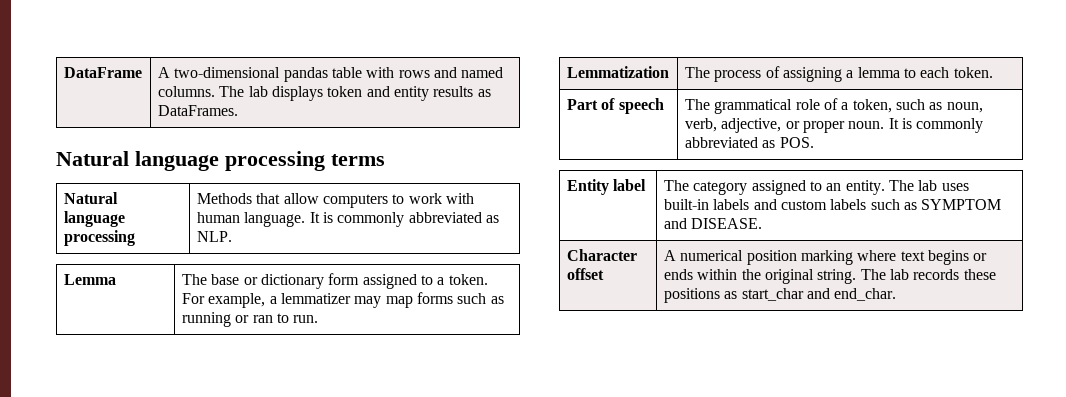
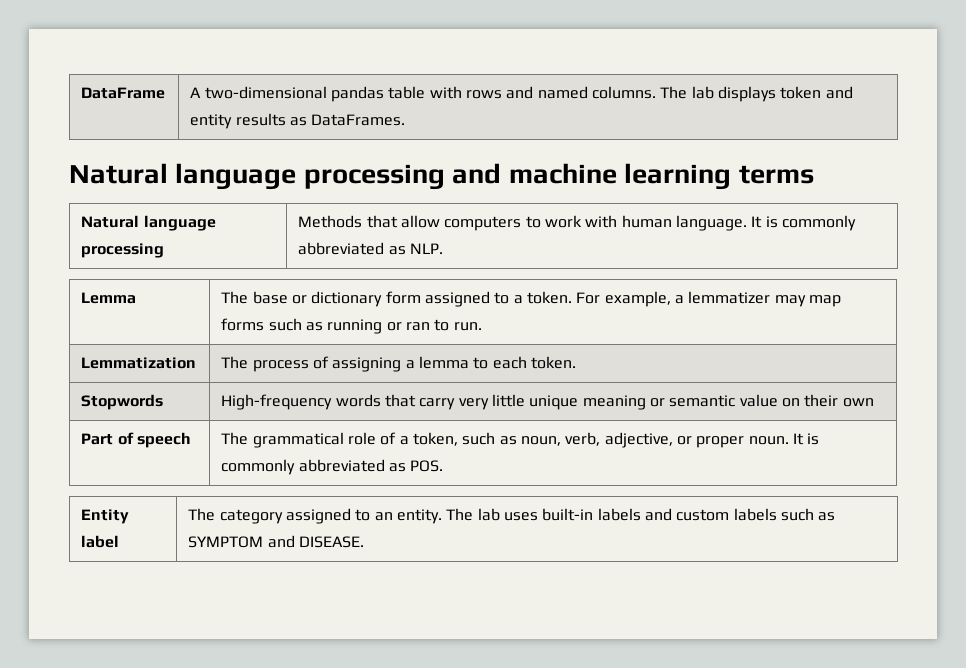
(325, 161) none -> [452,163,732,190] and machine learning
(993, 72) none -> [81,394,164,410] [221,394,874,410] // Stopwords | High-frequency words that carry very little unique meaning or semantic value on their own
[566,249,637,261] [566,268,604,280] [663,250,988,265] [663,269,996,284] [663,288,897,303] // Character offset | A numerical position marking where text begins or ends within the original string. The lab records these positions as start_char and end_char. -> (365, 542) none

